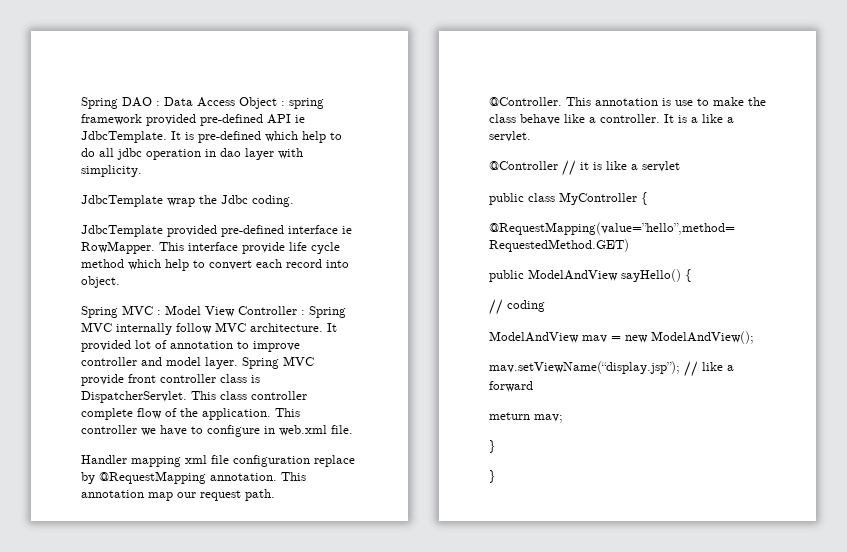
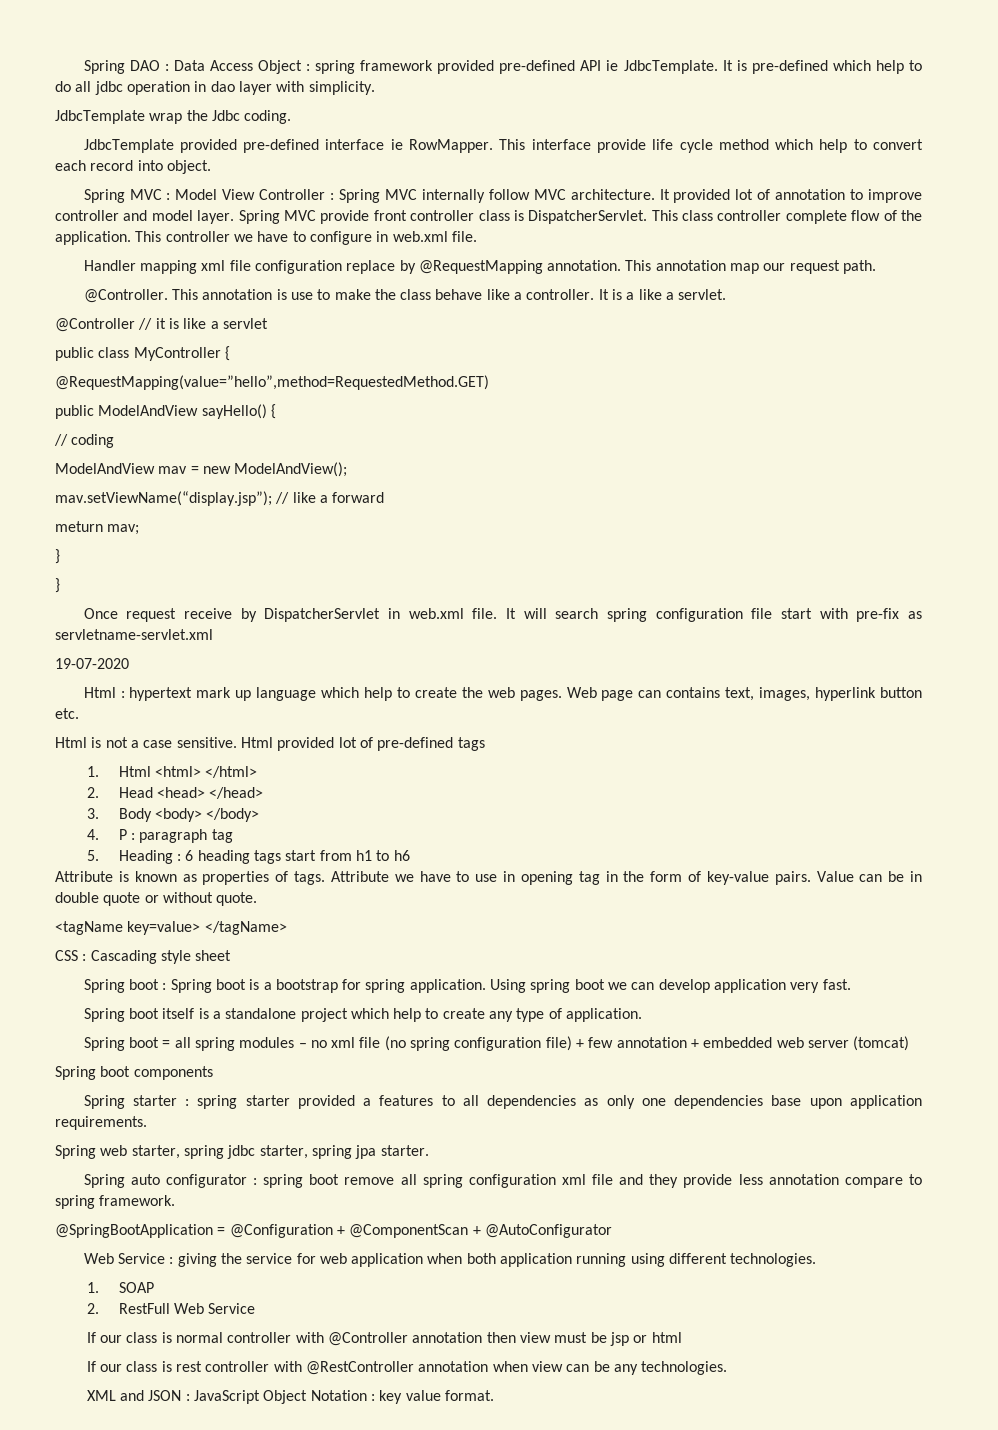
(496, 476) none -> [83,608,922,622] [55,629,213,640] [55,658,129,669] [83,687,923,701] [55,708,79,719] [55,737,485,751] [86,766,258,778] [86,787,264,799] [86,808,260,822] [86,829,233,843] [86,850,410,864] [55,871,923,885] [55,892,258,906] [55,921,287,935] [55,950,232,964] [83,979,851,993] [83,1008,643,1022] [83,1036,910,1051] [55,1066,213,1080] [83,1095,922,1109] [55,1116,147,1130] [55,1145,429,1159] [83,1174,923,1188] [55,1195,176,1209] [55,1224,612,1238] [83,1253,817,1267] [86,1282,154,1293] [86,1303,256,1314] [86,1332,682,1346] [86,1361,728,1375] [86,1390,495,1404] // Once request receive by DispatcherServlet in web.xml file. It will search spring configuration file start with pre-fix as servletname-servlet.xml // 19-07-2020 // Html : hypertext mark up language which help to create the web pages. Web page can contains text, images, hyperlink button etc. // Html is not a case sensitive. Html provided lot of pre-defined tags // 1. Html <html> </html> // 2. Head <head> </head> // 3. Body <body> </body> // 4. P : paragraph tag // 5. Heading : 6 heading tags start from h1 to h6 // Attribute is known as properties of tags. Attribute we have to use in opening tag in the form of key-value pairs. Value can be in double quote or without quote. // <tagName key=value> </tagName> // CSS : Cascading style sheet // Spring boot : Spring boot is a bootstrap for spring application. Using spring boot we can develop application very fast. // Spring boot itself is a standalone project which help to create any type of application. // Spring boot = all spring modules – no xml file (no spring configuration file) + few annotation + embedded web server (tomcat) // Spring boot components // Spring starter : spring starter provided a features to all dependencies as only one dependencies base upon application requirements. // Spring web starter, spring jdbc starter, spring jpa starter. // Spring auto configurator : spring boot remove all spring configuration xml file and they provide less annotation compare to spring framework. // @SpringBootApplication = @Configuration + @ComponentScan + @AutoConfigurator // Web Service : giving the service for web application when both application running using different technologies. // 1. SOAP // 2. RestFull Web Service // If our class is normal controller with @Controller annotation then view must be jsp or html // If our class is rest controller with @RestController annotation when view can be any technologies. // XML and JSON : JavaScript Object Notation : key value format.

